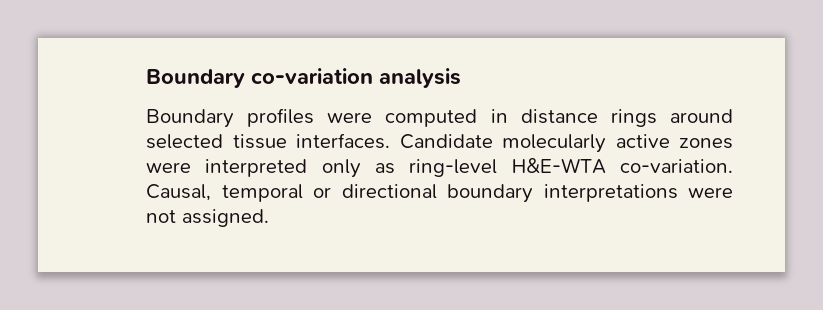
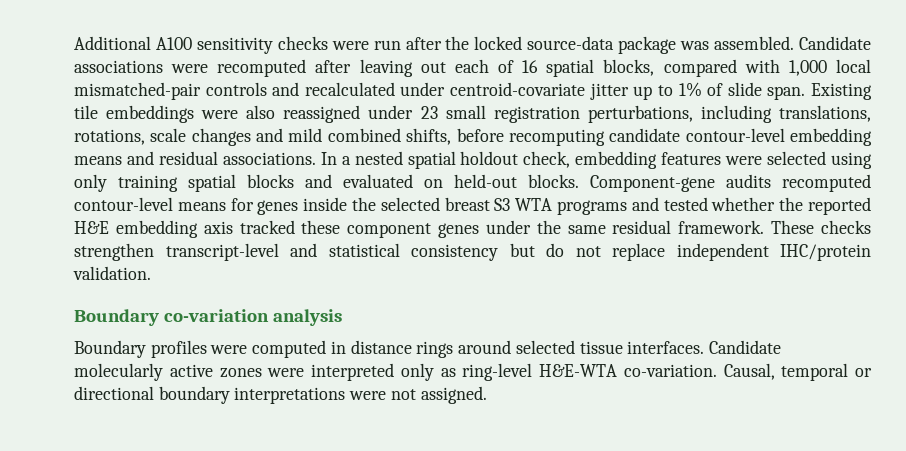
(146, 78) none -> [74,36,871,54] [74,59,871,77] [74,82,873,100] [74,105,871,123] [74,128,873,146] [74,151,873,169] [74,174,871,192] [74,197,871,215] [74,220,871,238] [74,243,871,261] [73,266,151,280] Additional A100 sensitivity checks were run after the locked source-data package was assembled. Candidate associations were recomputed after leaving out each of 16 spatial blocks, compared with 1,000 local mismatched-pair controls and recalculated under centroid-covariate jitter up to 1% of slide span. Existing tile embeddings were also reassigned under 23 small registration perturbations, including translations, rotations, scale changes and mild combined shifts, before recomputing candidate contour-level embedding means and residual associations. In a nested spatial holdout check, embedding features were selected using only training spatial blocks and evaluated on held-out blocks. Component-gene audits recomputed contour-level means for genes inside the selected breast S3 WTA programs and tested whether the reported H&E embedding axis tracked these component genes under the same residual framework. These checks strengthen transcript-level and statistical consistency but do not replace independent IHC/protein validation. //

